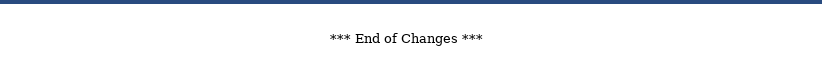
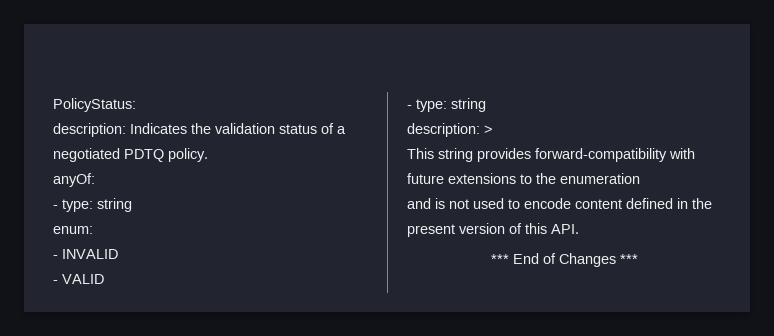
(330, 38) none -> [53,98,136,112] [53,123,346,137] [53,148,208,162] [53,173,95,187] [53,198,132,212] [53,226,93,234] [53,249,118,259] [53,274,104,284] [407,98,486,112] [407,123,492,137] [407,148,695,162] [407,173,640,184] [407,198,712,209] [407,223,579,237] PolicyStatus: // description: Indicates the validation status of a negotiated PDTQ policy. // anyOf: // - type: string // enum: // - INVALID // - VALID // - type: string // description: > // This string provides forward-compatibility with future extensions to the enumeration // and is not used to encode content defined in the present version of this API. //

